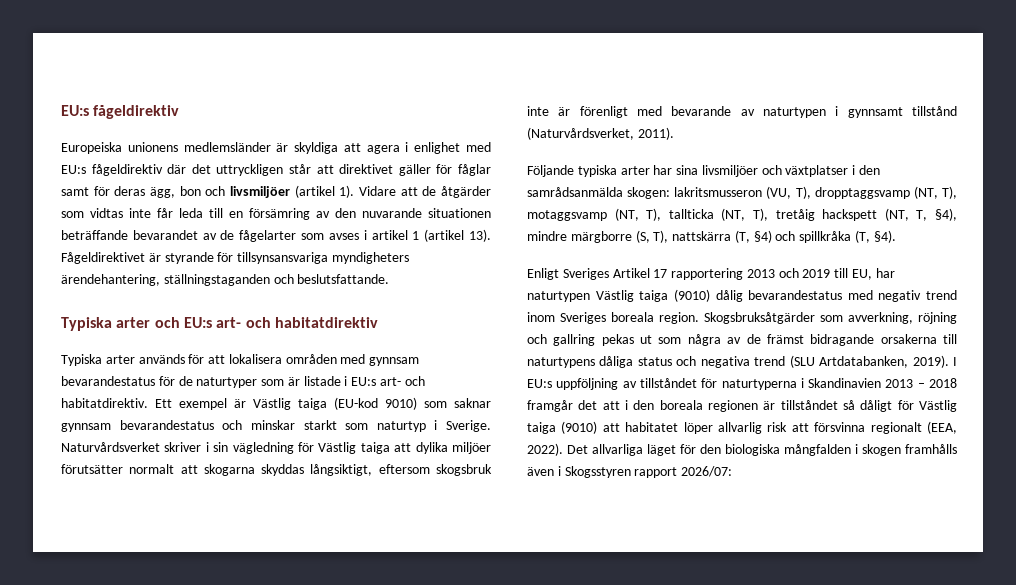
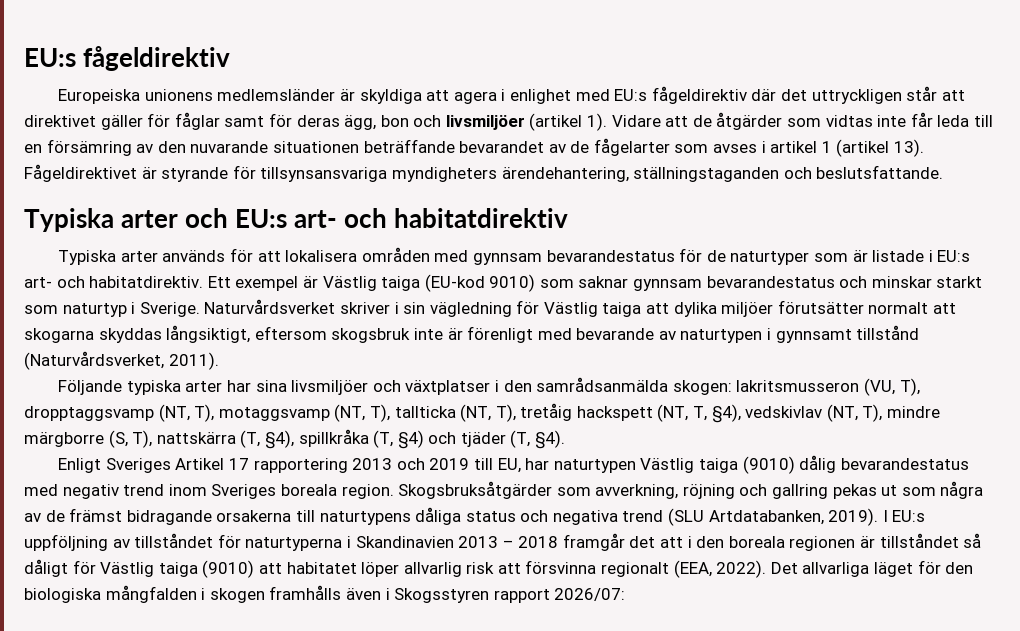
(957, 214) none -> [745,404,883,422] vedskivlav (NT, T),
(750, 236) none -> [264,429,394,449] §4), spillkråka (T,
[799,231,852,243] spillkråka -> [460,432,506,447] tjäder

